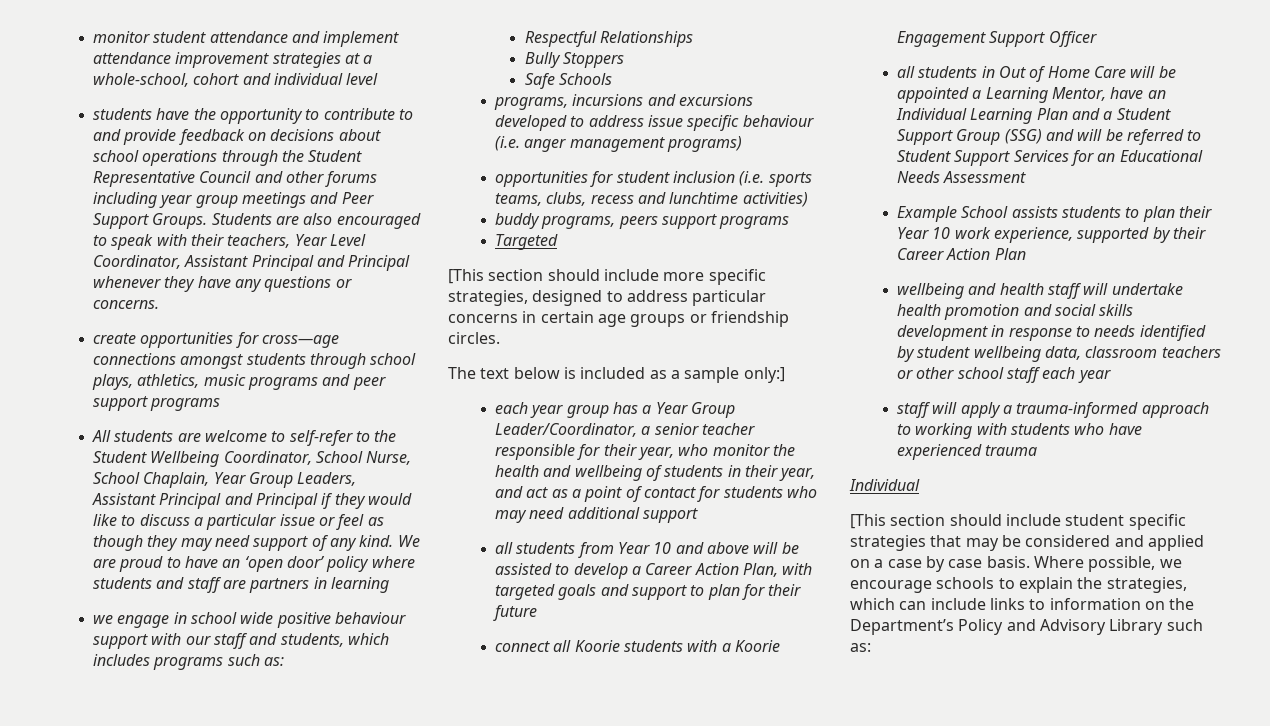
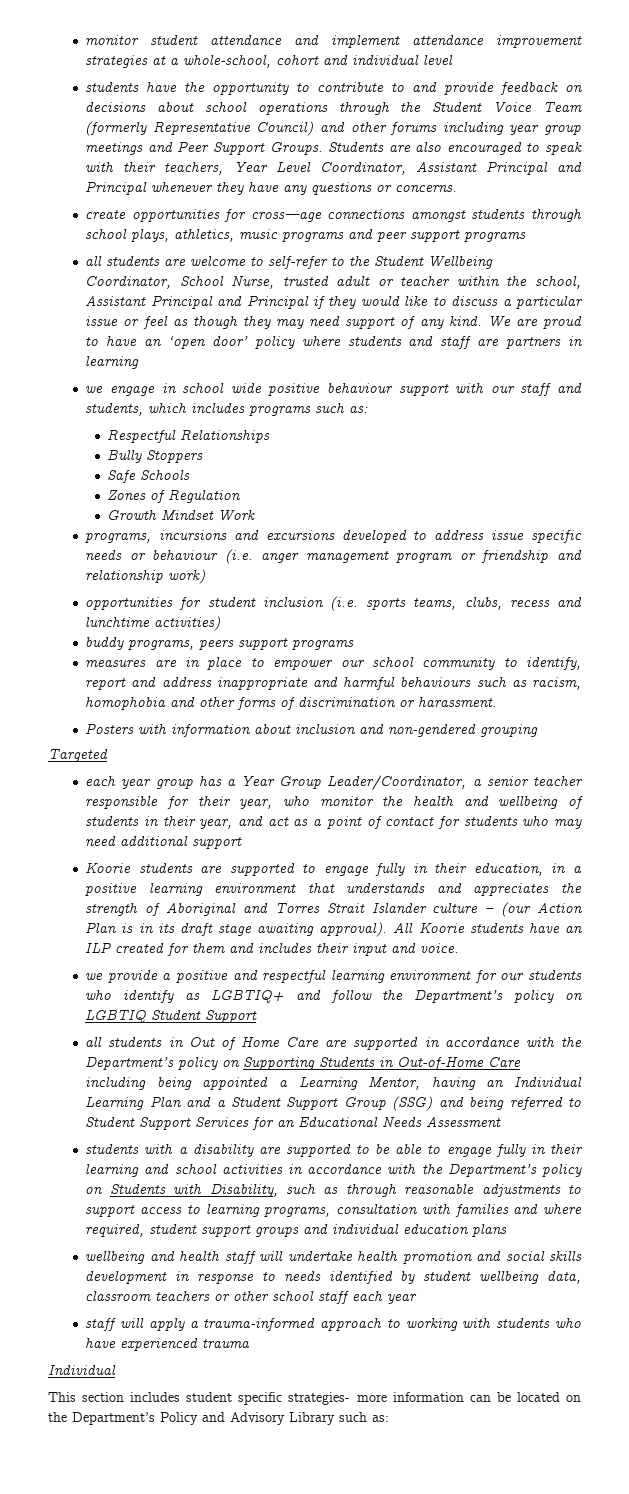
[93,171,252,187] Representative Council -> [493,101,582,112] [85,121,314,136] Voice Team (formerly Representative Council)
[92,430,112,442] All -> [85,256,103,266] all
[93,472,357,488] School Chaplain, Year Group Leaders, -> [282,276,581,289] trusted adult or teacher within the school,
(612, 79) none -> [107,489,242,503] [107,509,256,521] // Zones of Regulation // Growth Mindset Work
(740, 123) none -> [85,550,146,560] needs or
[667,136,743,152] programs) -> [396,550,582,563] [85,569,206,584] program or friendship and relationship work)
[495,234,559,250] [448,269,766,285] [448,290,767,306] [448,311,789,327] [448,332,500,344] [448,367,785,383] Targeted // [This section should include more specific strategies, designed to address particular concerns in certain age groups or friendship circles. // The text below is included as a sample only:] -> [85,657,581,670] [85,677,581,690] [85,697,498,710] [85,723,539,737] [48,749,108,762] measures are in place to empower our school community to identify, report and address inappropriate and harmful behaviours such as racism, homophobia and other forms of discrimination or harassment. // Posters with information about inclusion and non-gendered grouping // Targeted
[495,542,799,558] [495,563,813,579] [495,584,802,600] [493,605,538,621] [495,640,781,652] [897,31,1097,47] all students from Year 10 and above will be assisted to develop a Career Action Plan, with targeted goals and support to plan for their future // connect all Koorie students with a Koorie Engagement Support Officer -> [85,862,583,876] [85,883,582,896] [85,902,583,917] [85,922,584,937] [85,942,460,956] [85,970,582,983] [85,989,584,1003] [85,1009,258,1023] Koorie students are supported to engage fully in their education, in a positive learning environment that understands and appreciates the strength of Aboriginal and Torres Strait Islander culture – (our Action Plan is in its draft stage awaiting approval). All Koorie students have an ILP created for them and includes their input and voice. // we provide a positive and respectful learning environment for our students who identify as LGBTIQ+ and follow the Department’s policy on LGBTIQ Student Support
[1130,66,1176,78] will be -> [325,1037,582,1050] [85,1056,522,1070] [85,1077,192,1090] are supported in accordance with the Department’s policy on Supporting Students in Out-of-Home Care including being
[1110,87,1144,99] have -> [431,1077,476,1090] having
[1077,129,1123,141] will be -> [469,1097,505,1110] being
[897,206,1213,222] [897,227,1207,243] [897,248,1026,260] Example School assists students to plan their Year 10 work experience, supported by their Career Action Plan -> [85,1144,583,1157] [85,1163,582,1177] [85,1183,582,1197] [85,1204,582,1217] [85,1224,508,1237] students with a disability are supported to be able to engage fully in their learning and school activities in accordance with the Department’s policy on Students with Disability, such as through reasonable adjustments to support access to learning programs, consultation with families and where required, student support groups and individual education plans
[850,514,1186,530] [850,535,1204,551] [850,556,1182,572] [850,577,1187,593] [850,598,1141,610] [This section should include student specific strategies that may be considered and applied on a case by case basis. Where possible, we encourage schools to explain the strategies, which can include links to information -> [48,1392,560,1405] This section includes student specific strategies- more information can be located

